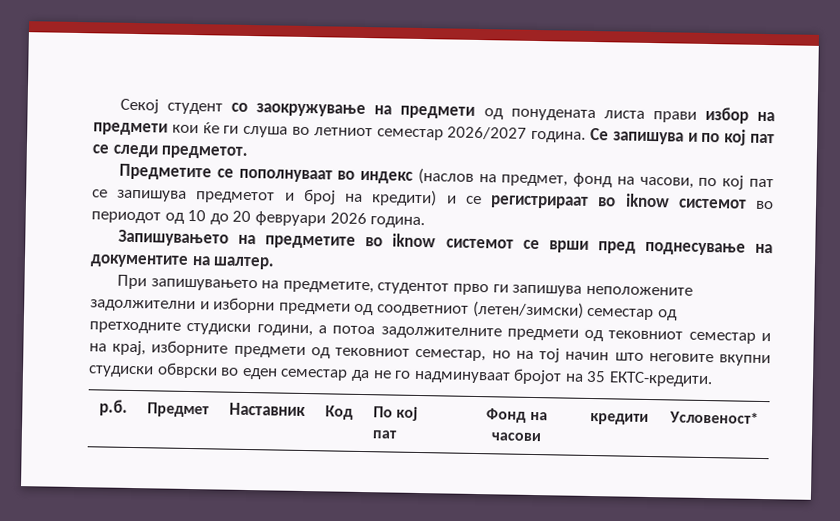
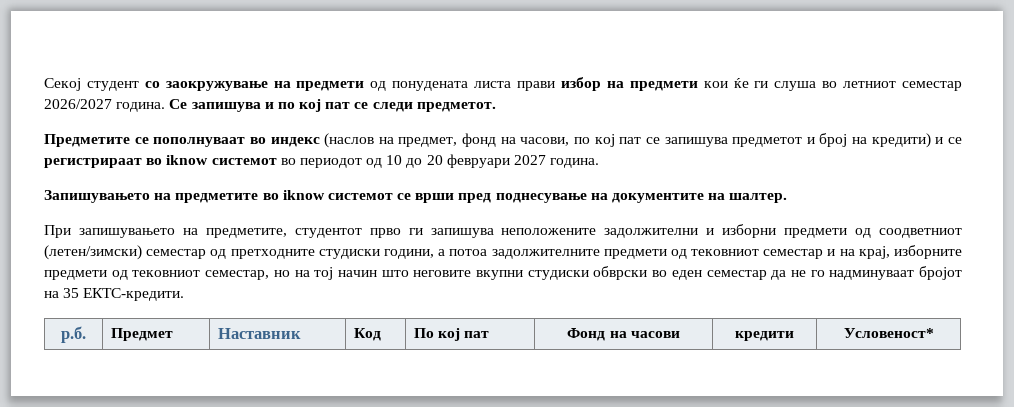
[329,212,367,225] 2026 -> [514,155,547,165] 2027

